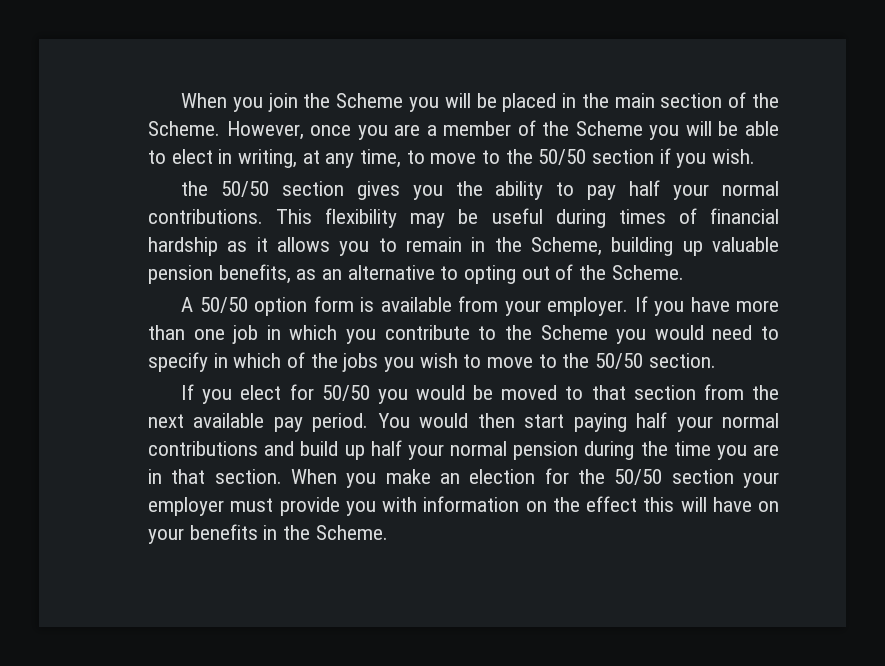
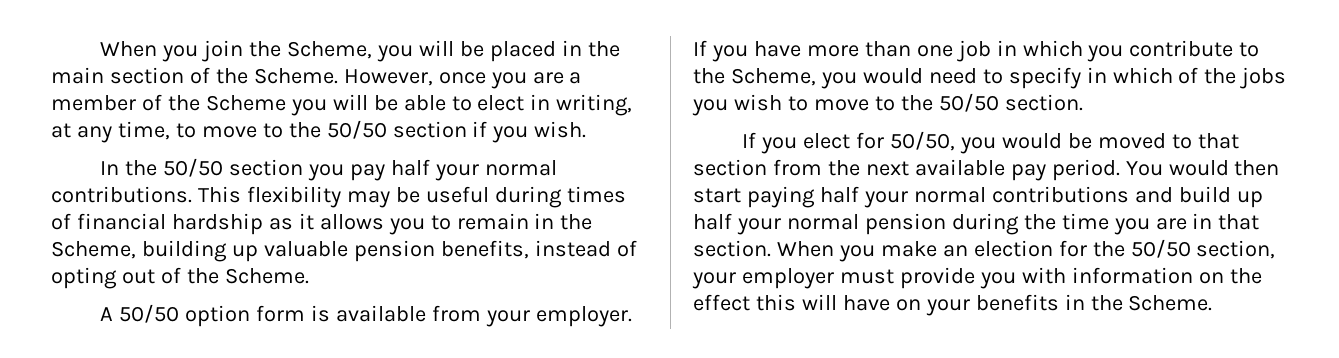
[336,93,404,108] Scheme -> [286,41,372,59] Scheme,
[181,181,575,200] the 50/50 section gives you the ability to -> [100,158,344,181] In the 50/50 section you
[296,265,459,280] as an alternative to -> [534,240,637,257] instead of
[540,325,608,340] Scheme -> [730,68,816,86] Scheme,
[321,385,370,401] 50/50 -> [889,131,955,151] 50/50,
[671,469,734,484] section -> [1196,240,1276,259] section,

